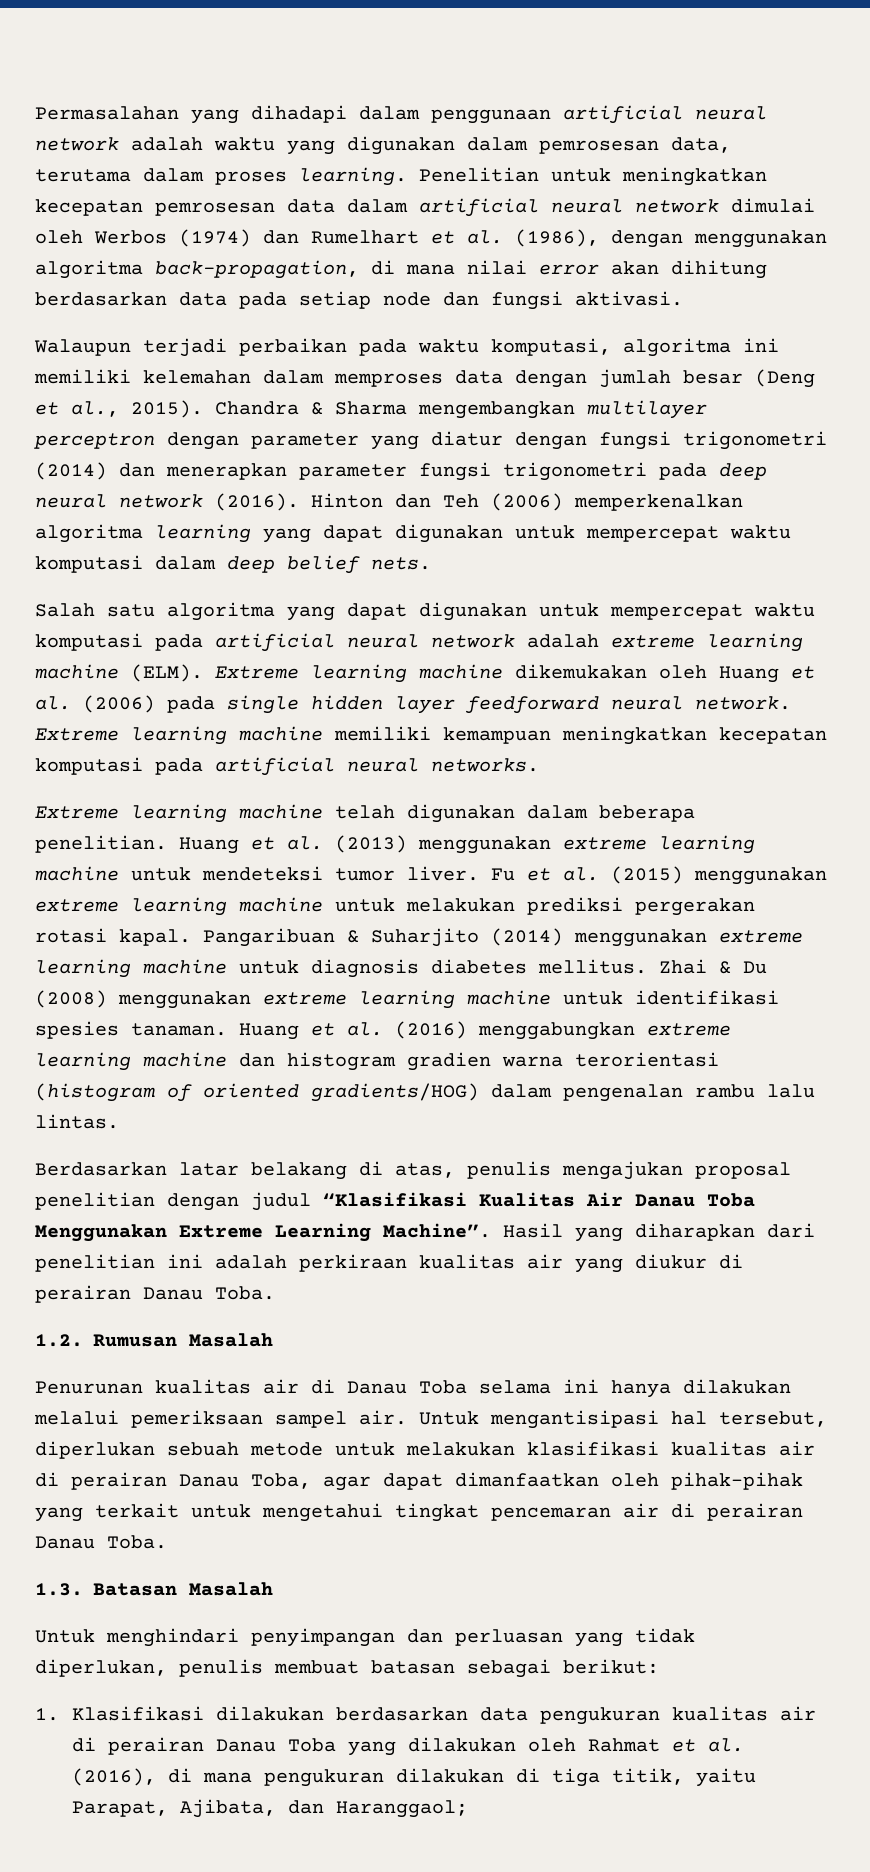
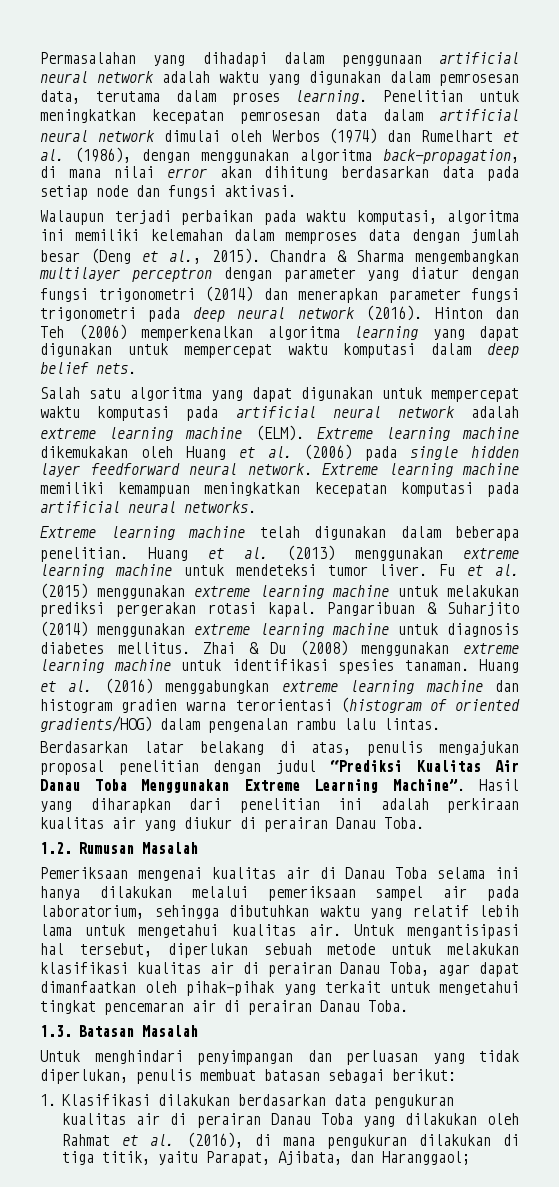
[323,1192,467,1207] “Klasifikasi -> [330,760,402,772] “Prediksi
[35,1381,143,1394] Penurunan -> [40,867,202,881] Pemeriksaan mengenai
(347, 1419) none -> [443,886,519,901] [40,905,519,919] [40,924,296,938] air pada laboratorium, sehingga dibutuhkan waktu yang relatif lebih lama untuk mengetahui kualitas

